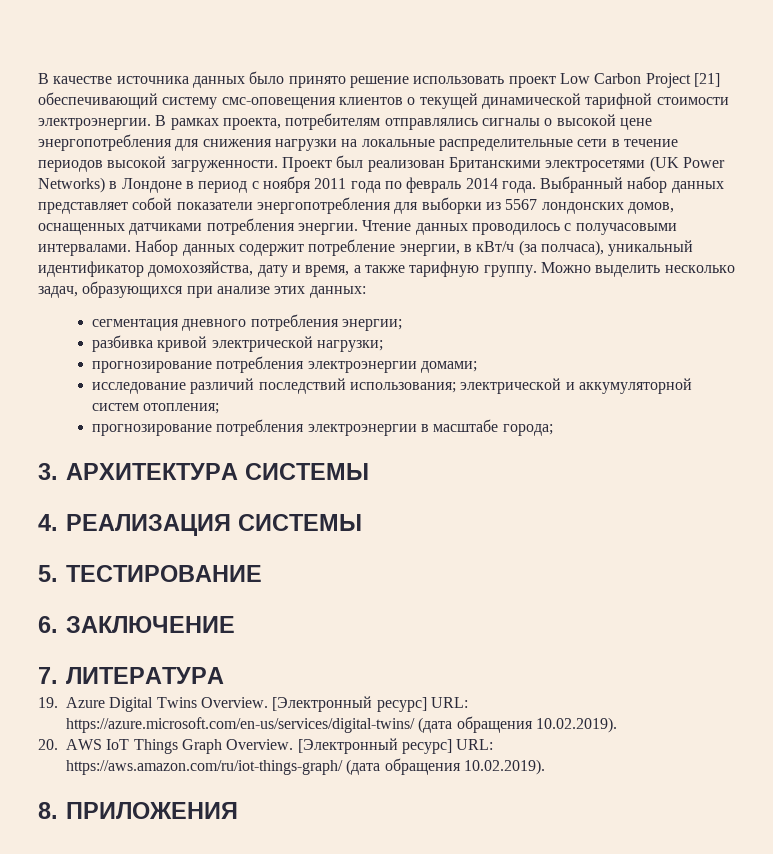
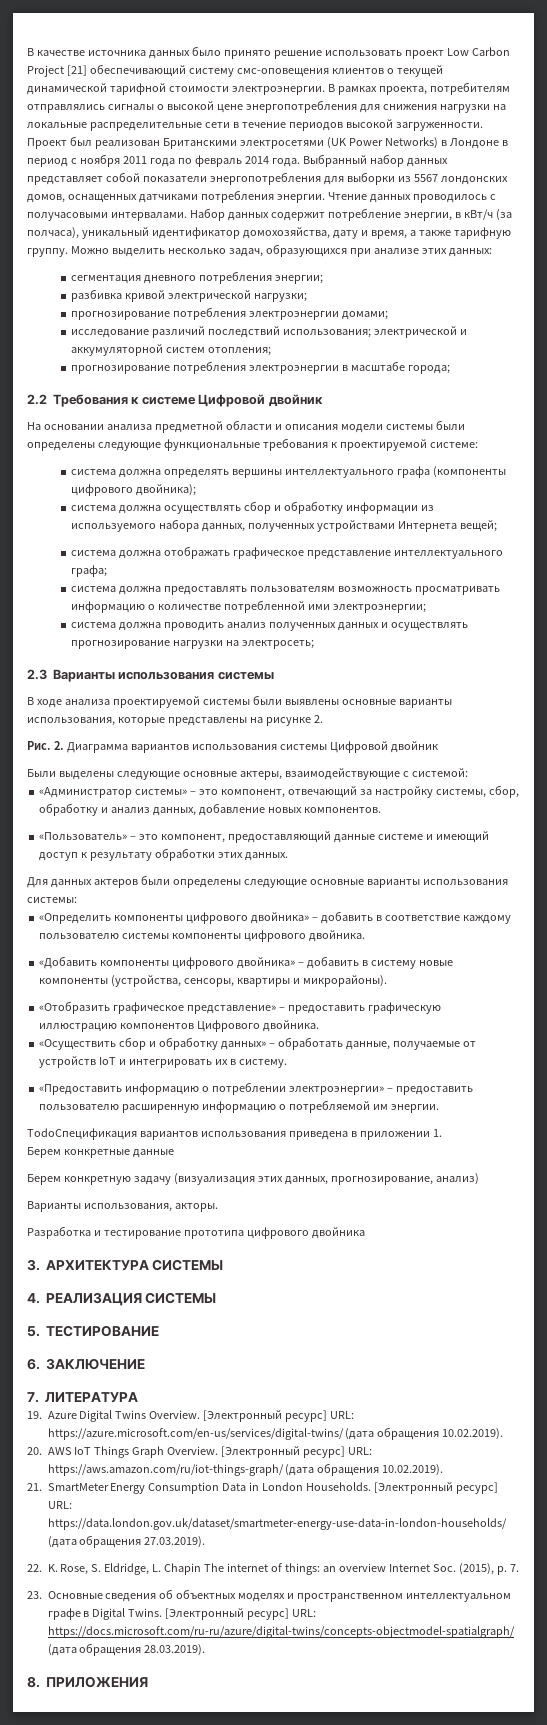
(553, 430) none -> [27,394,323,407] [27,420,465,433] [27,438,478,451] [70,466,506,478] [70,484,196,496] [70,501,434,514] [70,519,497,532] [70,546,503,559] [70,565,107,577] [70,586,500,595] [70,600,426,613] [70,622,468,631] [70,640,314,649] [27,669,274,682] [27,695,452,708] [27,715,323,726] [27,741,438,753] [27,768,468,780] [39,785,519,798] [39,803,381,816] [39,831,489,843] [39,848,288,861] [27,875,508,888] [27,897,77,903] [39,911,511,924] [39,930,365,942] [39,956,453,969] [39,975,387,987] [39,1001,441,1014] [39,1020,320,1032] [39,1037,476,1050] [39,1056,287,1068] [39,1082,473,1095] [39,1100,439,1113] [27,1128,442,1140] [27,1147,174,1158] [27,1173,479,1185] [27,1201,218,1212] [27,1226,365,1239] // 2.2 Требования к системе Цифровой двойник // На основании анализа предметной области и описания модели системы были определены следующие функциональные требования к проектируемой системе: // система должна определять вершины интеллектуального графа (компоненты цифрового двойника); // система должна осуществлять сбор и обработку информации из используемого набора данных, полученных устройствами Интернета вещей; // система должна отображать графическое представление интеллектуального графа; // система должна предоставлять пользователям возможность просматривать информацию о количестве потребленной ими электроэнергии; // система должна проводить анализ полученных данных и осуществлять прогнозирование нагрузки на электросеть; // 2.3 Варианты использования системы // В ходе анализа проектируемой системы были выявлены основные варианты использования, которые представлены на рисунке 2. // Рис. 2. Диаграмма вариантов использования системы Цифровой двойник // Были выделены следующие основные актеры, взаимодействующие с системой: // «Администратор системы» – это компонент, отвечающий за настройку системы, сбор, обработку и анализ данных, добавление новых компонентов. // «Пользователь» – это компонент, предоставляющий данные системе и имеющий доступ к результату обработки этих данных. // Для данных актеров были определены следующие основные варианты использования системы: // «Определить компоненты цифрового двойника» – добавить в соответствие каждому пользователю системы компоненты цифрового двойника. // «Добавить компоненты цифрового двойника» – добавить в систему новые компоненты (устройства, сенсоры, квартиры и микрорайоны). // «Отобразить графическое представление» – предоставить графическую иллюстрацию компонентов Цифрового двойника. // «Осуществить сбор и обработку данных» – обработать данные, получаемые от устройств IoT и интегрировать их в систему. // «Предоставить информацию о потреблении электроэнергии» – предоставить пользователю расширенную информацию о потребляемой им энергии. // TodoСпецификация вариантов использования приведена в приложении 1. // Берем конкретные данные // Берем конкретную задачу (визуализация этих данных, прогнозирование, анализ) // Варианты использования, акторы. // Разработка и тестирование прототипа цифрового двойника
(545, 767) none -> [27,1482,499,1494] [47,1501,72,1509] [47,1518,507,1530] [47,1535,206,1548] [27,1563,520,1575] [27,1589,512,1602] [47,1608,317,1620] [47,1626,515,1638] [47,1643,206,1656] // 21. SmartMeter Energy Consumption Data in London Households. [Электронный ресурс] URL: https://data.london.gov.uk/dataset/smartmeter-energy-use-data-in-london-households/ (дата обращения 27.03.2019). // 22. K. Rose, S. Eldridge, L. Chapin The internet of things: an overview Internet Soc. (2015), p. 7. // 23. Основные сведения об объектных моделях и пространственном интеллектуальном графе в Digital Twins. [Электронный ресурс] URL: https://docs.microsoft.com/ru-ru/azure/digital-twins/concepts-objectmodel-spatialgraph/ (дата обращения 28.03.2019).

